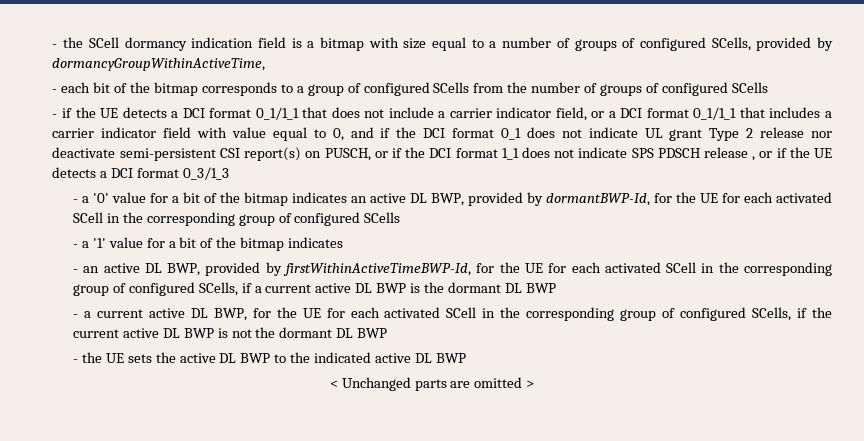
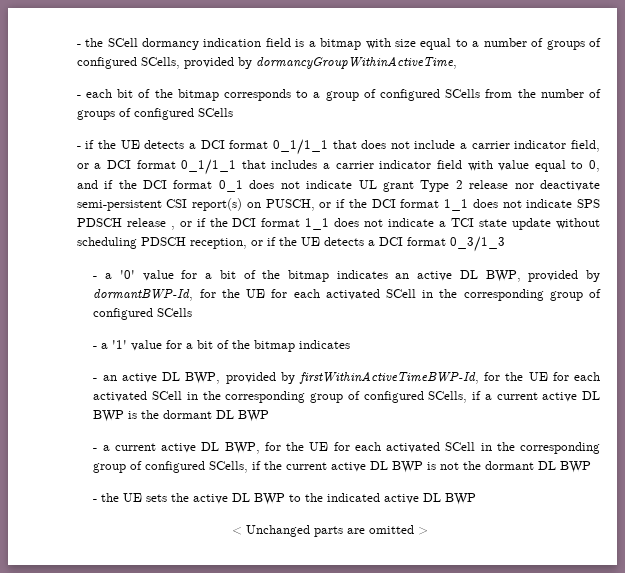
(810, 152) none -> [232,218,600,230] [76,237,297,249] DCI format 1_1 does not indicate a TCI state update without scheduling PDSCH reception, or if the

